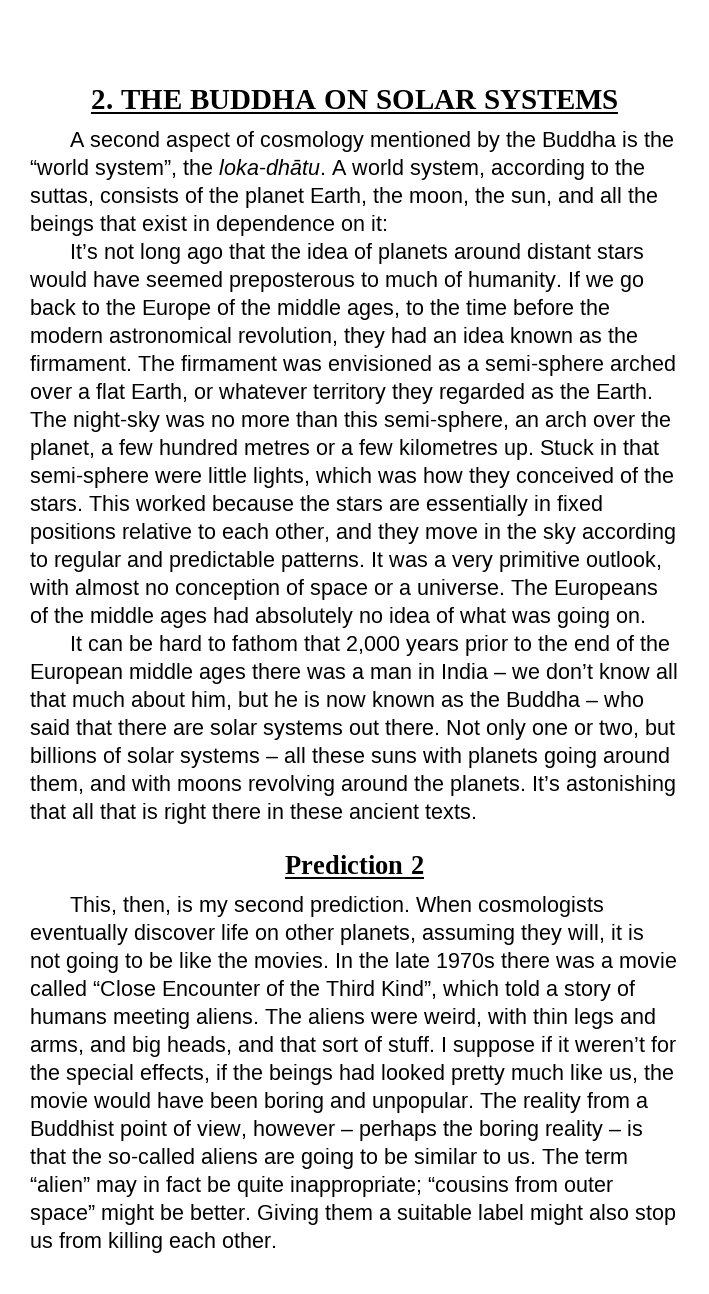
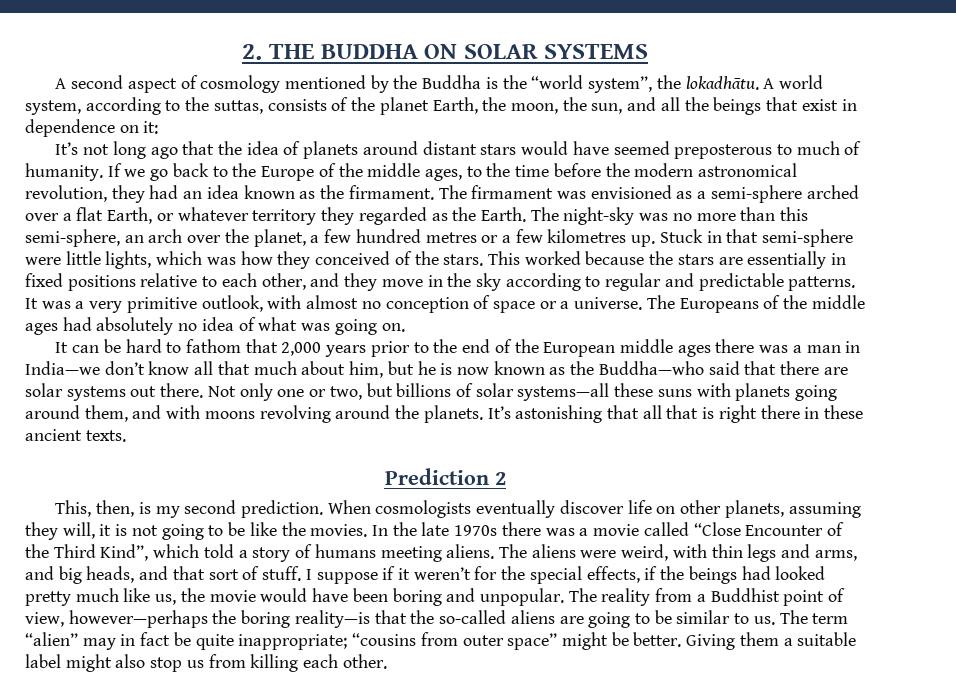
[219,159,326,175] loka-dhātu. -> [685,76,759,90] lokadhātu.
[441,663,540,679] India – we -> [25,361,100,375] India—we
[506,691,644,707] Buddha – who -> [598,361,704,375] Buddha—who
[180,747,306,768] systems – all -> [517,383,610,401] systems—all
[253,1120,643,1141] however – perhaps the boring reality – is -> [68,610,370,628] however—perhaps the boring reality—is

